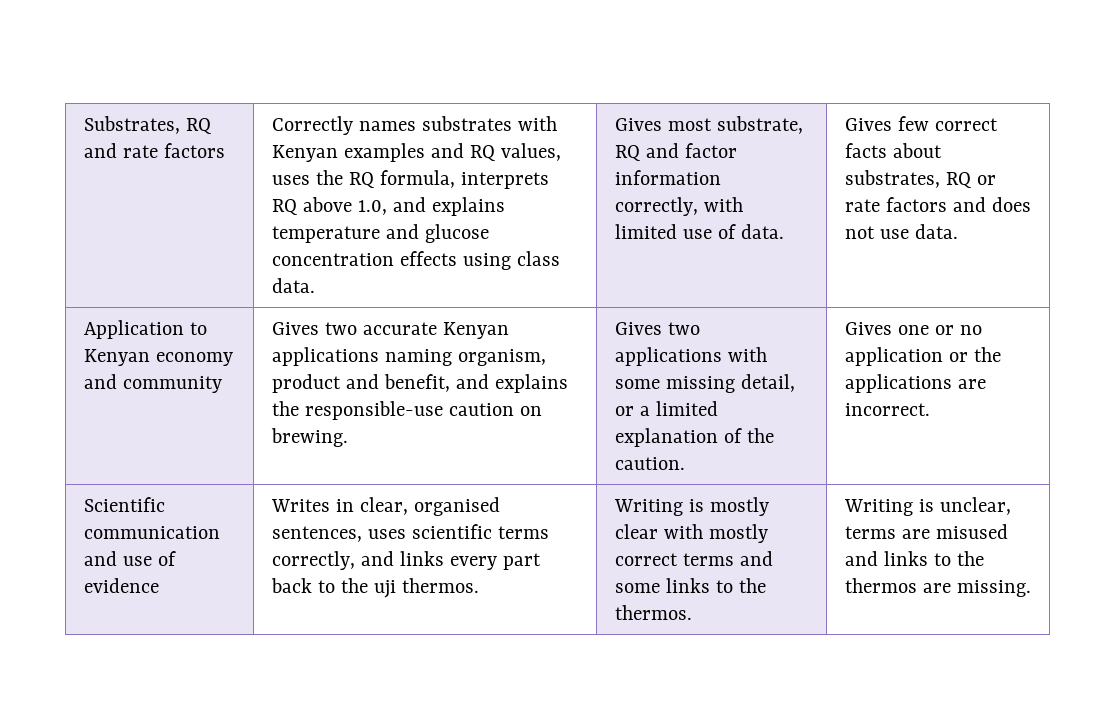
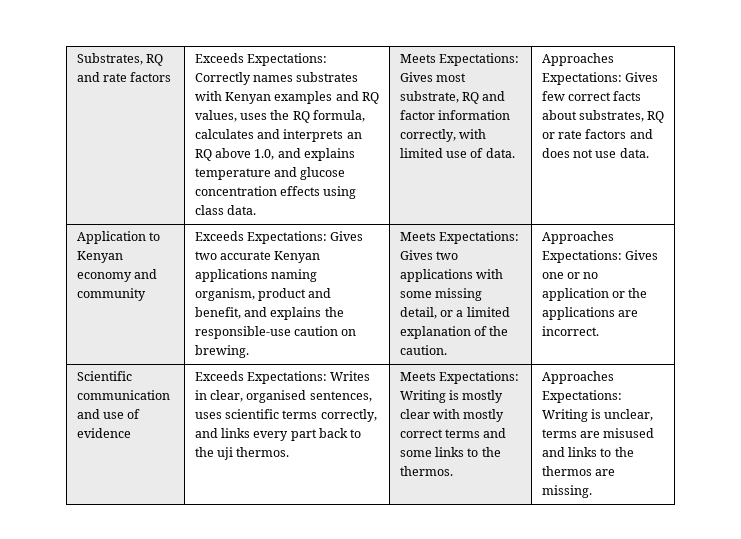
(225, 150) none -> [194,53,327,66] Exceeds Expectations:
[460,172,549,189] interprets -> [194,129,362,142] calculates and interprets an
(315, 285) none -> [399,53,519,66] Meets Expectations:
(784, 231) none -> [541,53,614,66] [541,72,622,85] Approaches Expectations:
(222, 384) none -> [194,231,327,244] Exceeds Expectations:
(348, 437) none -> [399,231,519,244] Meets Expectations:
(685, 463) none -> [541,231,614,244] [541,250,622,263] Approaches Expectations:
(159, 585) none -> [194,371,327,384] Exceeds Expectations:
(479, 585) none -> [399,371,519,384] Meets Expectations:
(692, 612) none -> [541,371,614,384] [541,390,622,403] Approaches Expectations:

